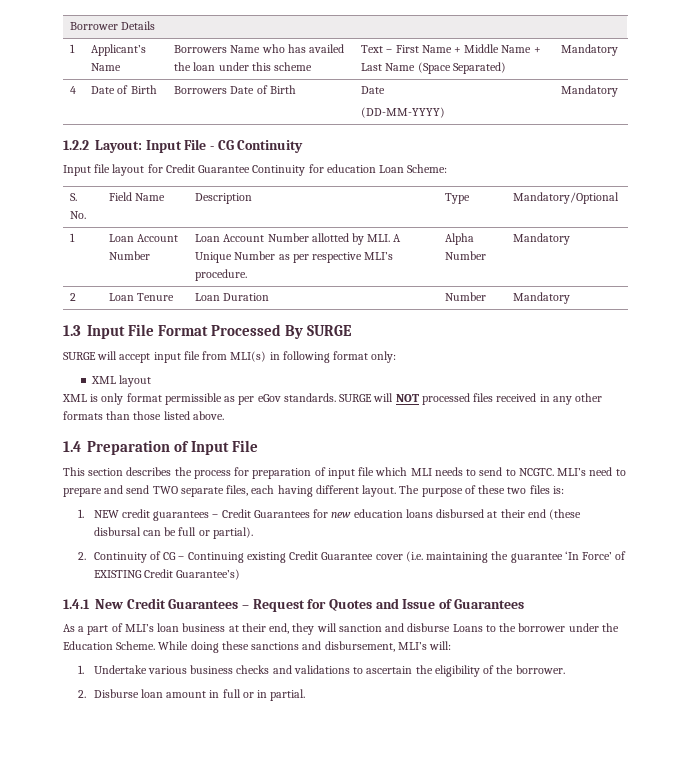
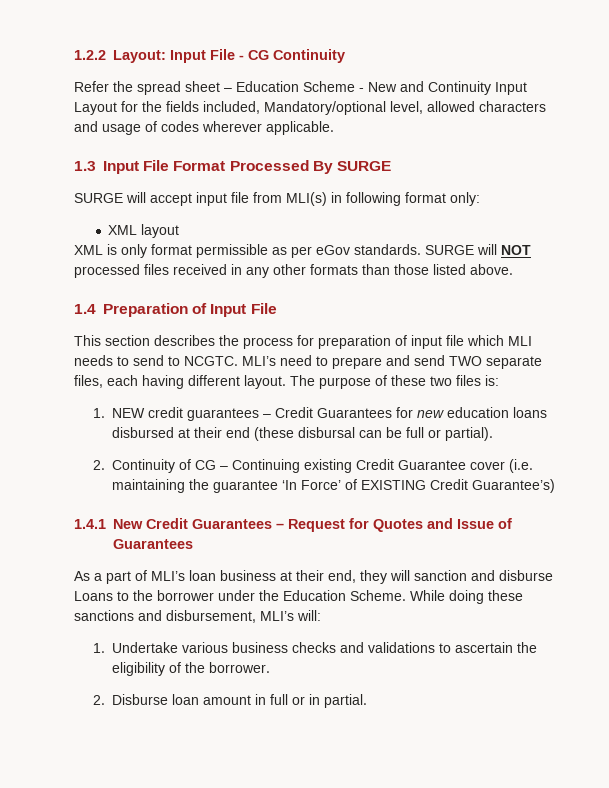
[70,21,156,30] [70,44,76,53] [91,44,147,56] [91,63,122,71] [174,44,345,53] [174,62,313,71] [361,44,541,53] [361,62,506,74] [561,44,619,56] [70,86,77,94] [91,85,157,94] [174,85,296,94] [361,86,386,94] [361,107,446,118] [561,85,619,97] Borrower Details // 1 | Applicant’s Name | Borrowers Name who has availed the loan under this scheme | Text – First Name + Middle Name + Last Name (Space Separated) | Mandatory // 4 | Date of Birth | Borrowers Date of Birth | Date // (DD-MM-YYYY) | Mandatory // -> (74, 55) none
[63,164,448,176] [70,193,78,201] [70,211,87,219] [109,192,166,201] [195,193,253,204] [445,193,471,204] [513,192,620,204] [70,233,76,242] [109,234,179,242] [109,251,151,260] [195,233,402,245] [195,251,394,263] [195,269,248,281] [445,233,475,245] [445,251,487,260] [513,233,571,245] [70,293,77,301] [109,293,175,301] [195,293,270,301] [445,292,487,301] [513,292,571,304] Input file layout for Credit Guarantee Continuity for education Loan Scheme: // S. No. | Field Name | Description | Type | Mandatory/Optional // 1 | Loan Account Number | Loan Account Number allotted by MLI. A Unique Number as per respective MLI’s procedure. | Alpha Number | Mandatory // 2 | Loan Tenure | Loan Duration | Number | Mandatory -> [74,81,527,95] [74,101,546,115] [74,121,334,135] Refer the spread sheet – Education Scheme - New and Continuity Input Layout for the fields included, Mandatory/optional level, allowed characters and usage of codes wherever applicable.

